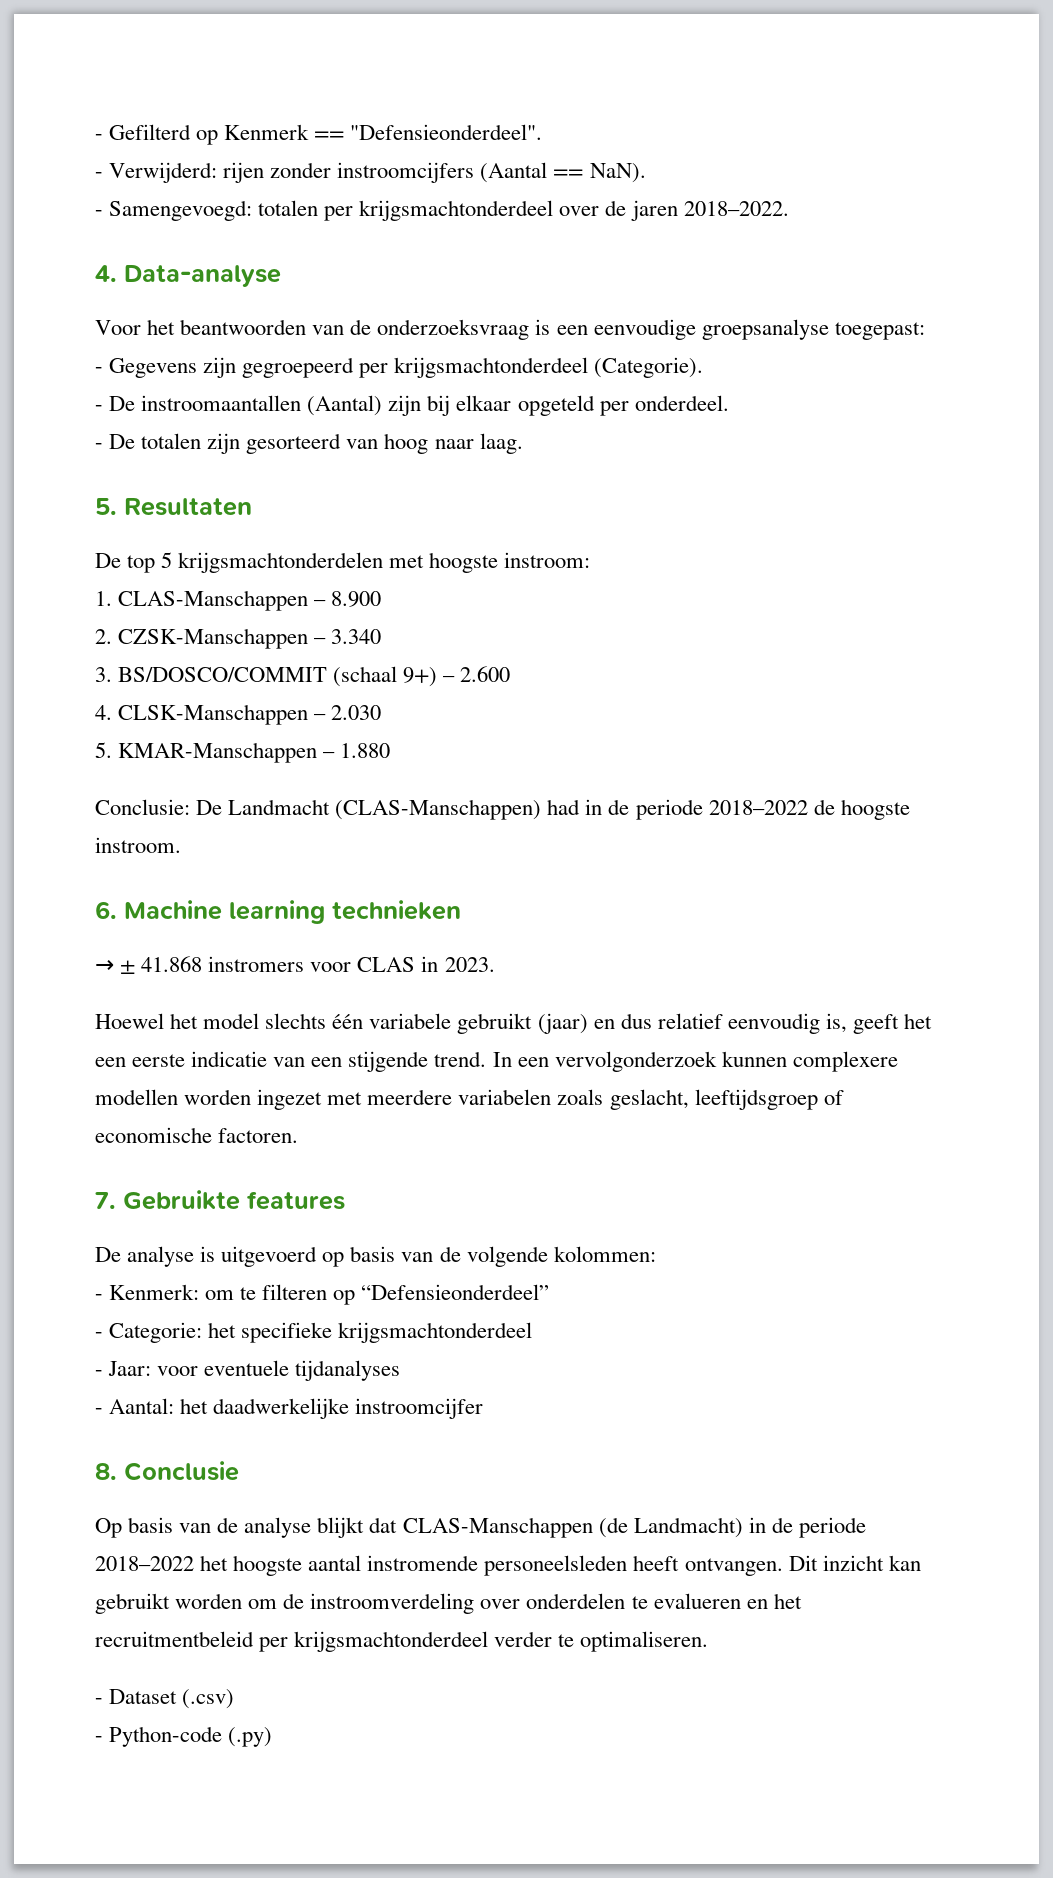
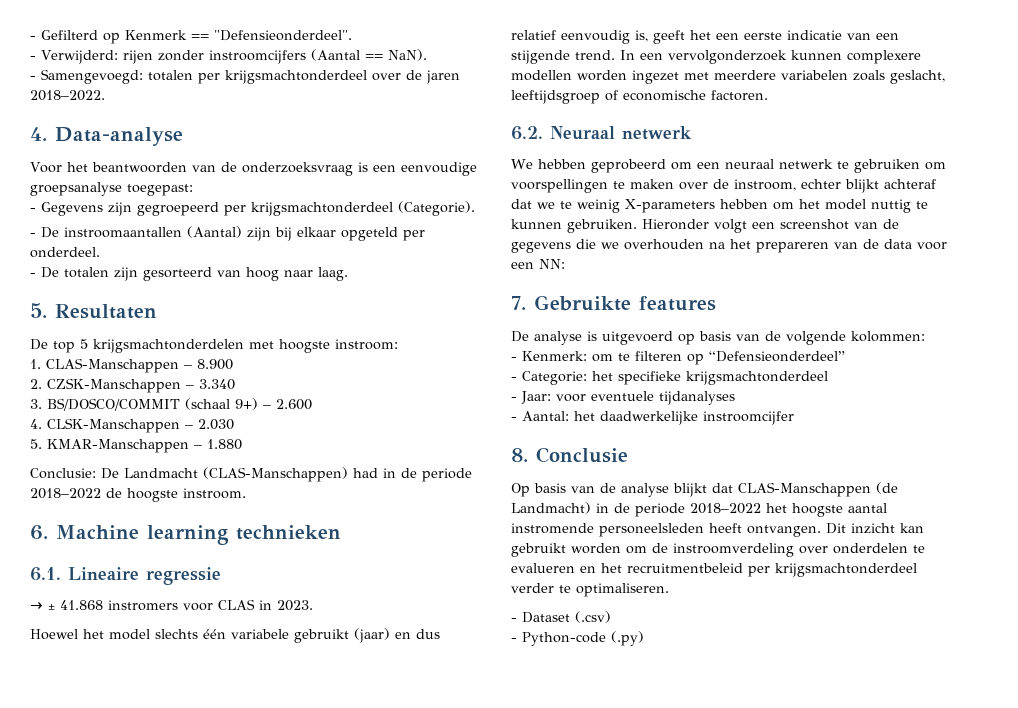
(461, 910) none -> [30,567,221,585] // 6.1. Lineaire regressie
(299, 1135) none -> [511,126,692,140] [511,159,946,173] [511,179,936,193] [511,199,928,213] [511,219,899,233] [511,239,947,253] [511,259,565,269] // 6.2. Neuraal netwerk // We hebben geprobeerd om een neuraal netwerk te gebruiken om voorspellingen te maken over de instroom, echter blijkt achteraf dat we te weinig X-parameters hebben om het model nuttig te kunnen gebruiken. Hieronder volgt een screenshot van de gegevens die we overhouden na het prepareren van de data voor een NN:

